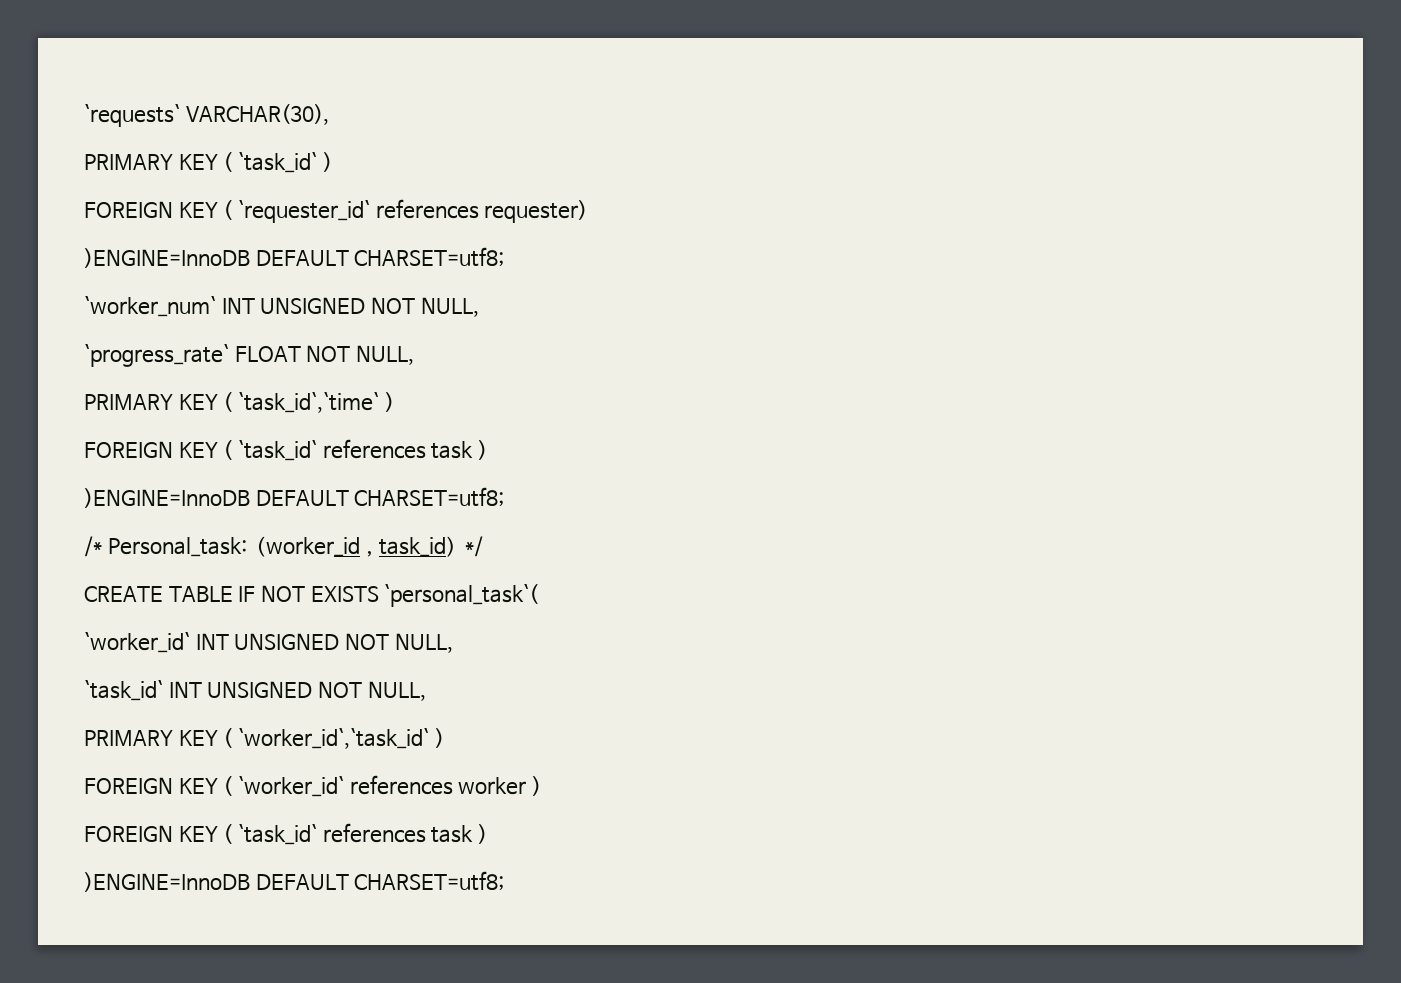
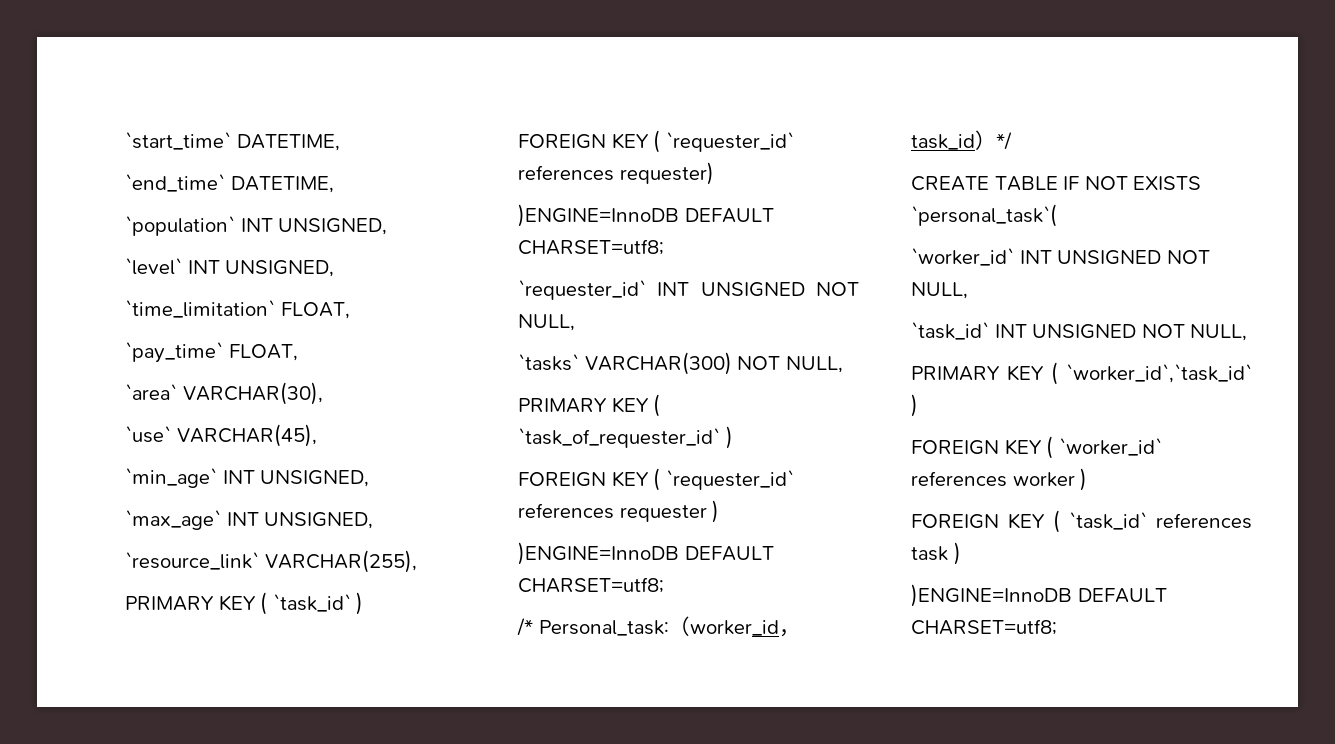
[84,104,329,127] `requests` VARCHAR(30), -> [125,131,340,151] [125,173,334,193] [125,215,388,236] [125,257,335,277] [125,299,350,319] [125,341,298,363] [125,382,323,405] [125,424,317,447] [125,467,370,488] [125,509,374,530] [125,550,417,573] `start_time` DATETIME, // `end_time` DATETIME, // `population` INT UNSIGNED, // `level` INT UNSIGNED, // `time_limitation` FLOAT, // `pay_time` FLOAT, // `area` VARCHAR(30), // `use` VARCHAR(45), // `min_age` INT UNSIGNED, // `max_age` INT UNSIGNED, // `resource_link` VARCHAR(255),
[84,296,479,317] [84,344,414,367] [84,392,394,413] [84,439,474,461] `worker_num` INT UNSIGNED NOT NULL, // `progress_rate` FLOAT NOT NULL, // PRIMARY KEY ( `task_id`,`time` ) // FOREIGN KEY ( `task_id` references task -> [518,279,859,300] [518,314,575,331] [518,352,843,375] [518,394,661,417] [518,426,733,449] [518,468,794,491] [518,503,707,522] `requester_id` INT UNSIGNED NOT NULL, // `tasks` VARCHAR(300) NOT NULL, // PRIMARY KEY ( `task_of_requester_id` ) // FOREIGN KEY ( `requester_id` references requester

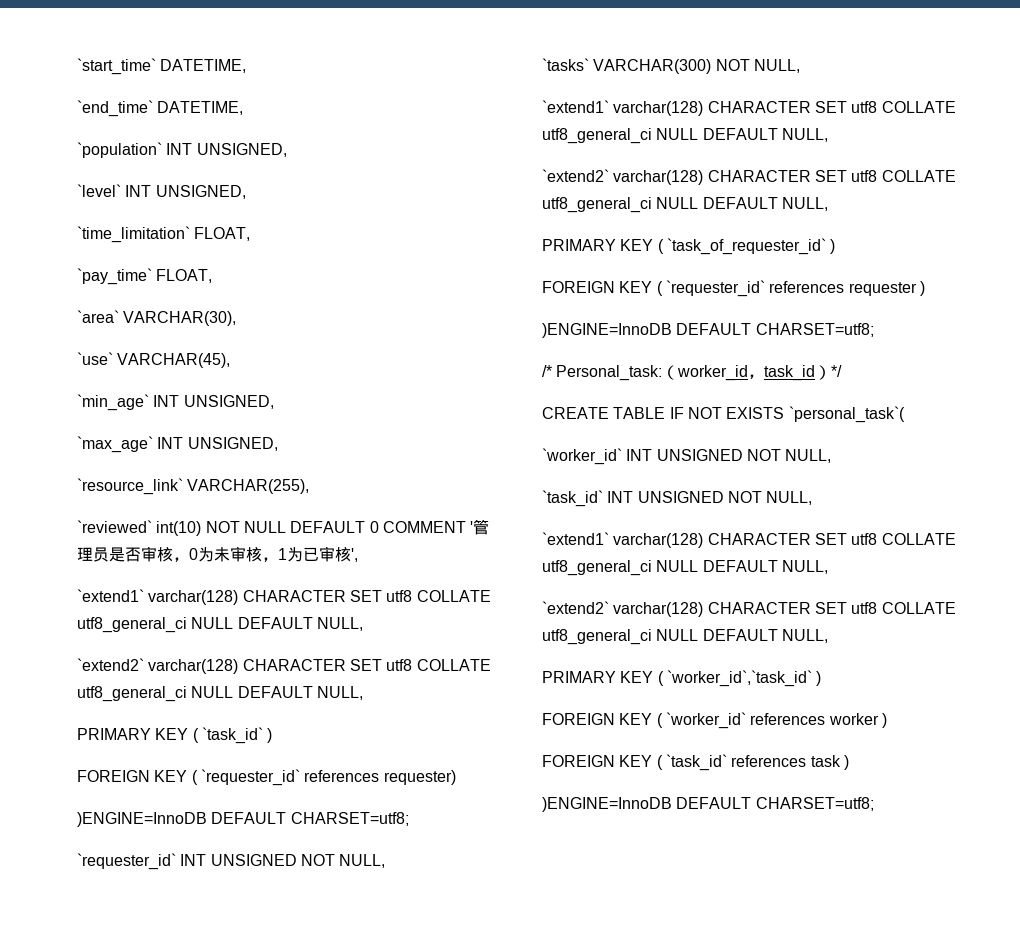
(417, 561) none -> [77,519,490,536] [77,546,358,562] [77,589,491,605] [77,617,363,633] [77,658,491,674] [77,686,363,702] // `reviewed` int(10) NOT NULL DEFAULT 0 COMMENT '管理员是否审核，0为未审核，1为已审核', // `extend1` varchar(128) CHARACTER SET utf8 COLLATE utf8_general_ci NULL DEFAULT NULL, // `extend2` varchar(128) CHARACTER SET utf8 COLLATE utf8_general_ci NULL DEFAULT NULL,
(843, 364) none -> [542,100,956,116] [542,128,828,144] [542,169,956,185] [542,197,828,213] // `extend1` varchar(128) CHARACTER SET utf8 COLLATE utf8_general_ci NULL DEFAULT NULL, // `extend2` varchar(128) CHARACTER SET utf8 COLLATE utf8_general_ci NULL DEFAULT NULL,
(1248, 332) none -> [542,532,956,548] [542,560,828,576] [542,601,956,617] [542,629,828,645] // `extend1` varchar(128) CHARACTER SET utf8 COLLATE utf8_general_ci NULL DEFAULT NULL, // `extend2` varchar(128) CHARACTER SET utf8 COLLATE utf8_general_ci NULL DEFAULT NULL,

